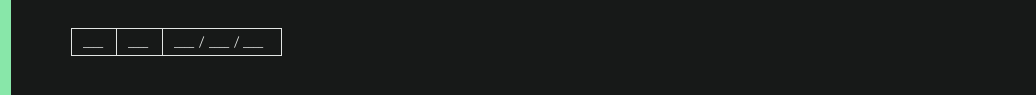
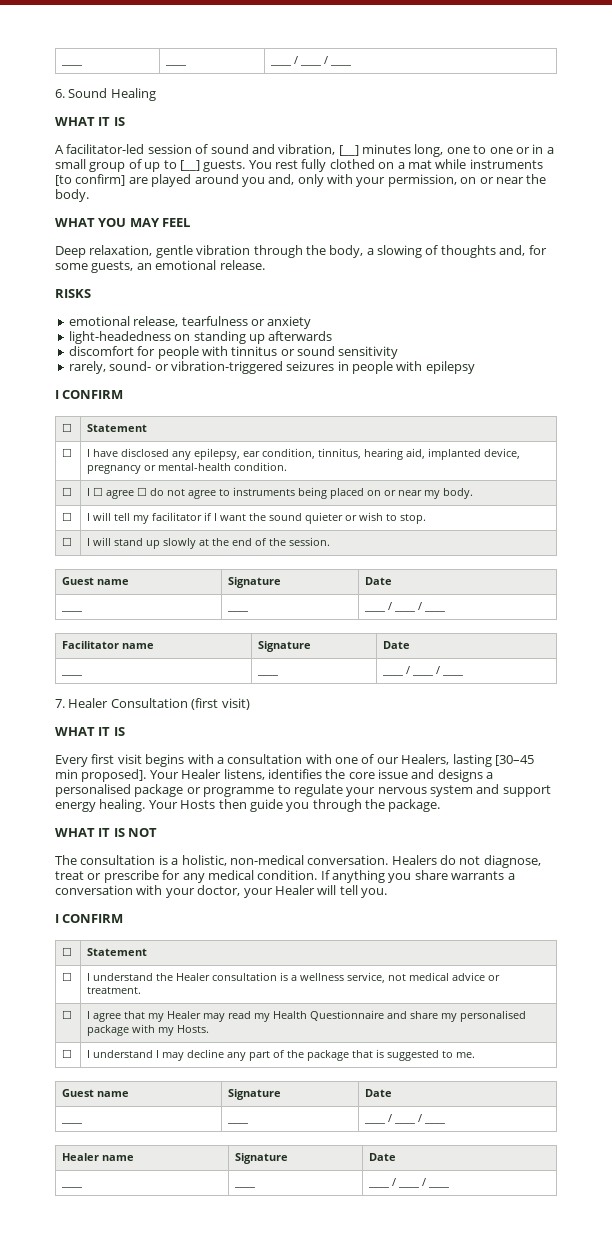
[83,46,105,48] [128,46,150,48] [174,36,265,48] ____ | ____ | ____ / ____ / ____ -> [61,64,83,66] [165,64,187,66] [270,64,292,66] [294,56,299,64] [300,64,322,66] [324,56,329,64] [330,64,352,66] [55,88,156,101] [55,117,125,126] [55,144,554,157] [55,159,543,172] [55,174,547,187] [55,189,89,202] [55,218,191,227] [55,245,547,258] [55,260,265,273] [55,289,91,298] [68,316,312,329] [68,331,333,344] [68,346,399,359] [68,361,475,374] [55,390,124,399] [62,423,73,432] [87,424,148,432] [62,448,73,457] [87,448,521,460] [87,462,288,474] [62,487,73,496] [87,487,474,499] [62,512,73,521] [87,512,427,524] [62,537,73,546] [87,537,331,549] [62,577,130,585] [228,577,282,588] [365,577,393,585] [61,610,83,612] [227,610,249,612] [364,610,386,612] [388,602,393,610] [394,610,416,612] [418,602,423,610] [424,610,446,612] [62,641,155,649] [258,641,312,652] [383,641,411,649] [61,674,83,676] [257,674,279,676] [382,674,404,676] [406,666,411,674] [412,674,434,676] [436,666,441,674] [442,674,464,676] [55,698,250,710] [55,727,125,736] [55,754,534,767] [55,769,494,782] [55,784,551,797] [55,799,441,812] [55,828,158,837] [55,855,541,868] [55,870,515,883] [55,885,387,898] [55,914,124,923] [62,947,73,956] [87,948,148,956] [62,972,73,981] [87,972,501,983] [87,987,142,994] [62,1010,73,1019] [87,1010,527,1022] [87,1024,210,1036] [62,1049,73,1058] [87,1049,476,1061] [62,1089,130,1097] [228,1089,282,1100] [365,1089,393,1097] [61,1122,83,1124] [227,1122,249,1124] [364,1122,386,1124] [388,1114,393,1122] [394,1122,416,1124] [418,1114,423,1122] [424,1122,446,1124] [62,1153,135,1161] [235,1153,289,1164] [369,1153,397,1161] [61,1186,83,1188] [234,1186,256,1188] [368,1186,390,1188] [392,1178,397,1186] [398,1186,420,1188] [422,1178,427,1186] [428,1186,450,1188] ____ | ____ | ____ / ____ / ____ // 6. Sound Healing // WHAT IT IS // A facilitator-led session of sound and vibration, [__] minutes long, one to one or in a small group of up to [__] guests. You rest fully clothed on a mat while instruments [to confirm] are played around you and, only with your permission, on or near the body. // WHAT YOU MAY FEEL // Deep relaxation, gentle vibration through the body, a slowing of thoughts and, for some guests, an emotional release. // RISKS // emotional release, tearfulness or anxiety // light-headedness on standing up afterwards // discomfort for people with tinnitus or sound sensitivity // rarely, sound- or vibration-triggered seizures in people with epilepsy // I CONFIRM // ☐ | Statement // ☐ | I have disclosed any epilepsy, ear condition, tinnitus, hearing aid, implanted device, pregnancy or mental-health condition. // ☐ | I ☐ agree ☐ do not agree to instruments being placed on or near my body. // ☐ | I will tell my facilitator if I want the sound quieter or wish to stop. // ☐ | I will stand up slowly at the end of the session. // Guest name | Signature | Date // ____ | ____ | ____ / ____ / ____ // Facilitator name | Signature | Date // ____ | ____ | ____ / ____ / ____ // 7. Healer Consultation (first visit) // WHAT IT IS // Every first visit begins with a consultation with one of our Healers, lasting [30–45 min proposed]. Your Healer listens, identifies the core issue and designs a personalised package or programme to regulate your nervous system and support energy healing. Your Hosts then guide you through the package. // WHAT IT IS NOT // The consultation is a holistic, non-medical conversation. Healers do not diagnose, treat or prescribe for any medical condition. If anything you share warrants a conversation with your doctor, your Healer will tell you. // I CONFIRM // ☐ | Statement // ☐ | I understand the Healer consultation is a wellness service, not medical advice or treatment. // ☐ | I agree that my Healer may read my Health Questionnaire and share my personalised package with my Hosts. // ☐ | I understand I may decline any part of the package that is suggested to me. // Guest name | Signature | Date // ____ | ____ | ____ / ____ / ____ // Healer name | Signature | Date // ____ | ____ | ____ / ____ / ____

